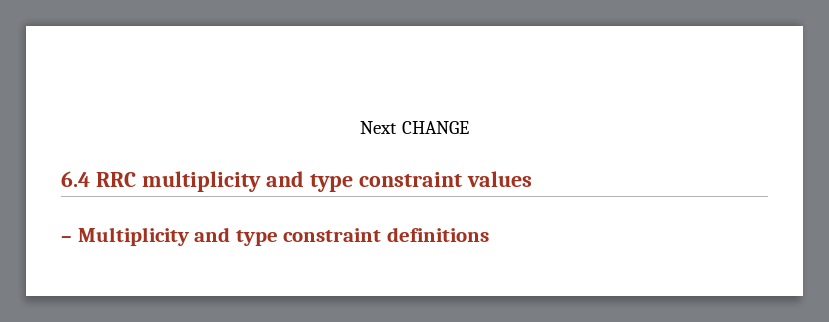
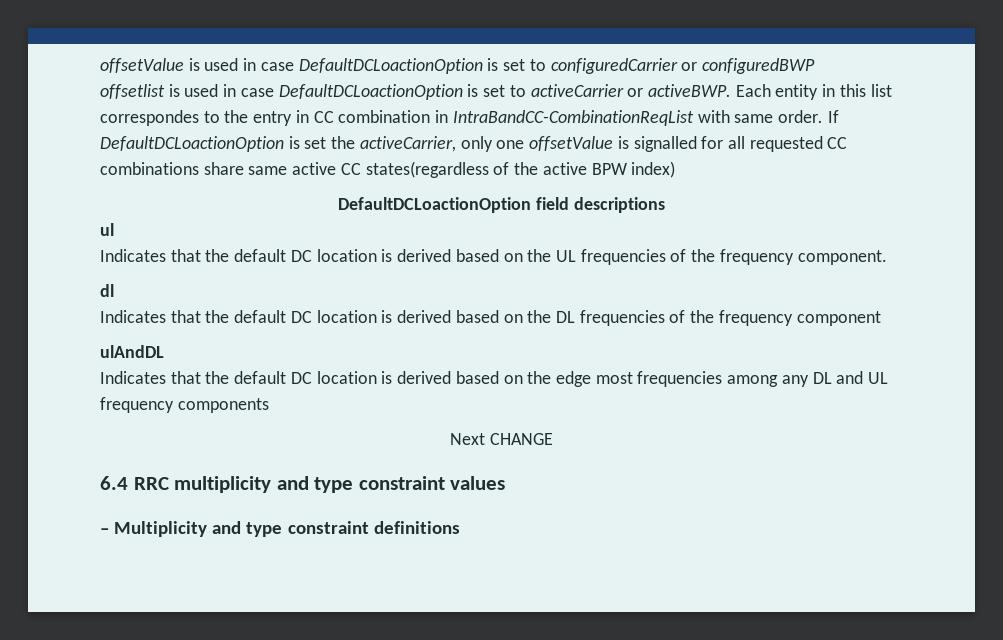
(360, 127) none -> [100,58,815,74] [100,84,892,100] [100,110,839,126] [100,136,848,152] [100,161,676,178] [338,197,665,213] [100,223,114,236] [100,249,887,265] [100,284,114,297] [100,310,881,326] [100,345,164,358] [100,371,889,387] [100,397,269,413] offsetValue is used in case DefaultDCLoactionOption is set to configuredCarrier or configuredBWP // offsetlist is used in case DefaultDCLoactionOption is set to activeCarrier or activeBWP. Each entity in this list correspondes to the entry in CC combination in IntraBandCC-CombinationReqList with same order. If DefaultDCLoactionOption is set the activeCarrier, only one offsetValue is signalled for all requested CC combinations share same active CC states(regardless of the active BPW index) // DefaultDCLoactionOption field descriptions // ul // Indicates that the default DC location is derived based on the UL frequencies of the frequency component. // dl // Indicates that the default DC location is derived based on the DL frequencies of the frequency component // ulAndDL // Indicates that the default DC location is derived based on the edge most frequencies among any DL and UL frequency components //

